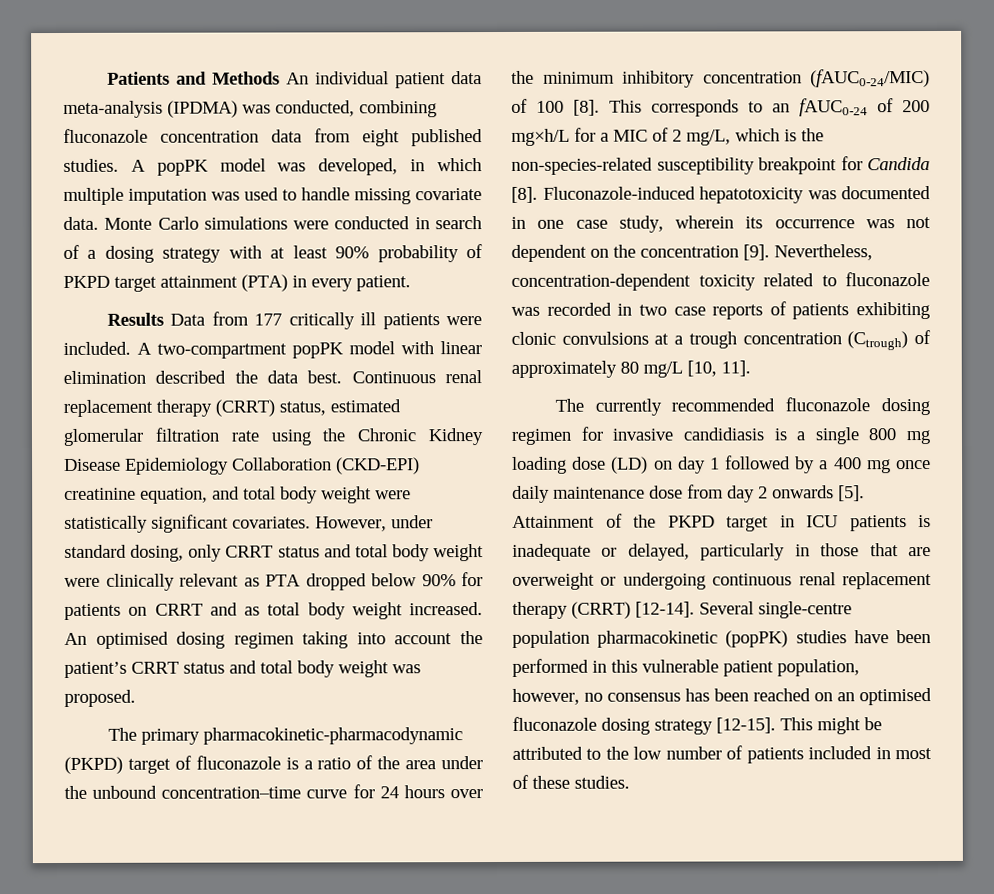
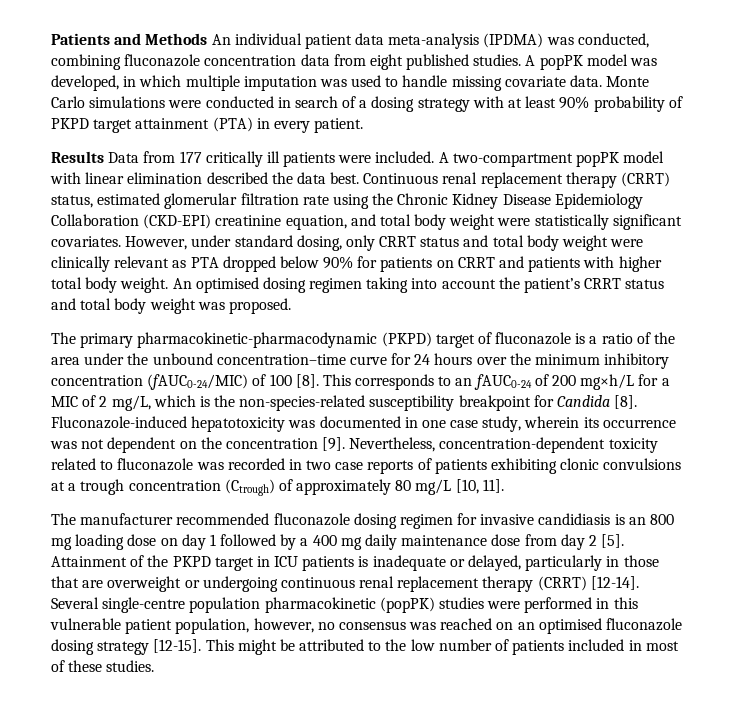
[244,602,483,620] as total body weight increased. -> [528,256,662,272] [51,277,169,293] patients with higher total body weight.
[594,398,662,416] currently -> [80,513,174,525] manufacturer
[796,427,859,445] a single -> [628,517,646,525] an
[611,456,649,474] (LD) -> (157, 540) none
[896,460,931,470] once -> (362, 543) none
[772,485,834,499] onwards -> (597, 540) none
[853,630,931,644] have been -> [487,601,521,609] were
[685,688,749,702] has been -> [409,622,437,630] was

